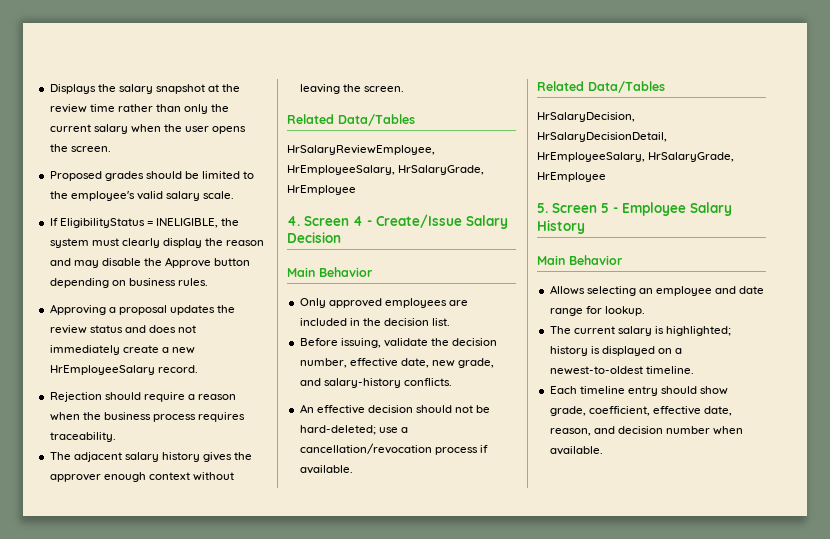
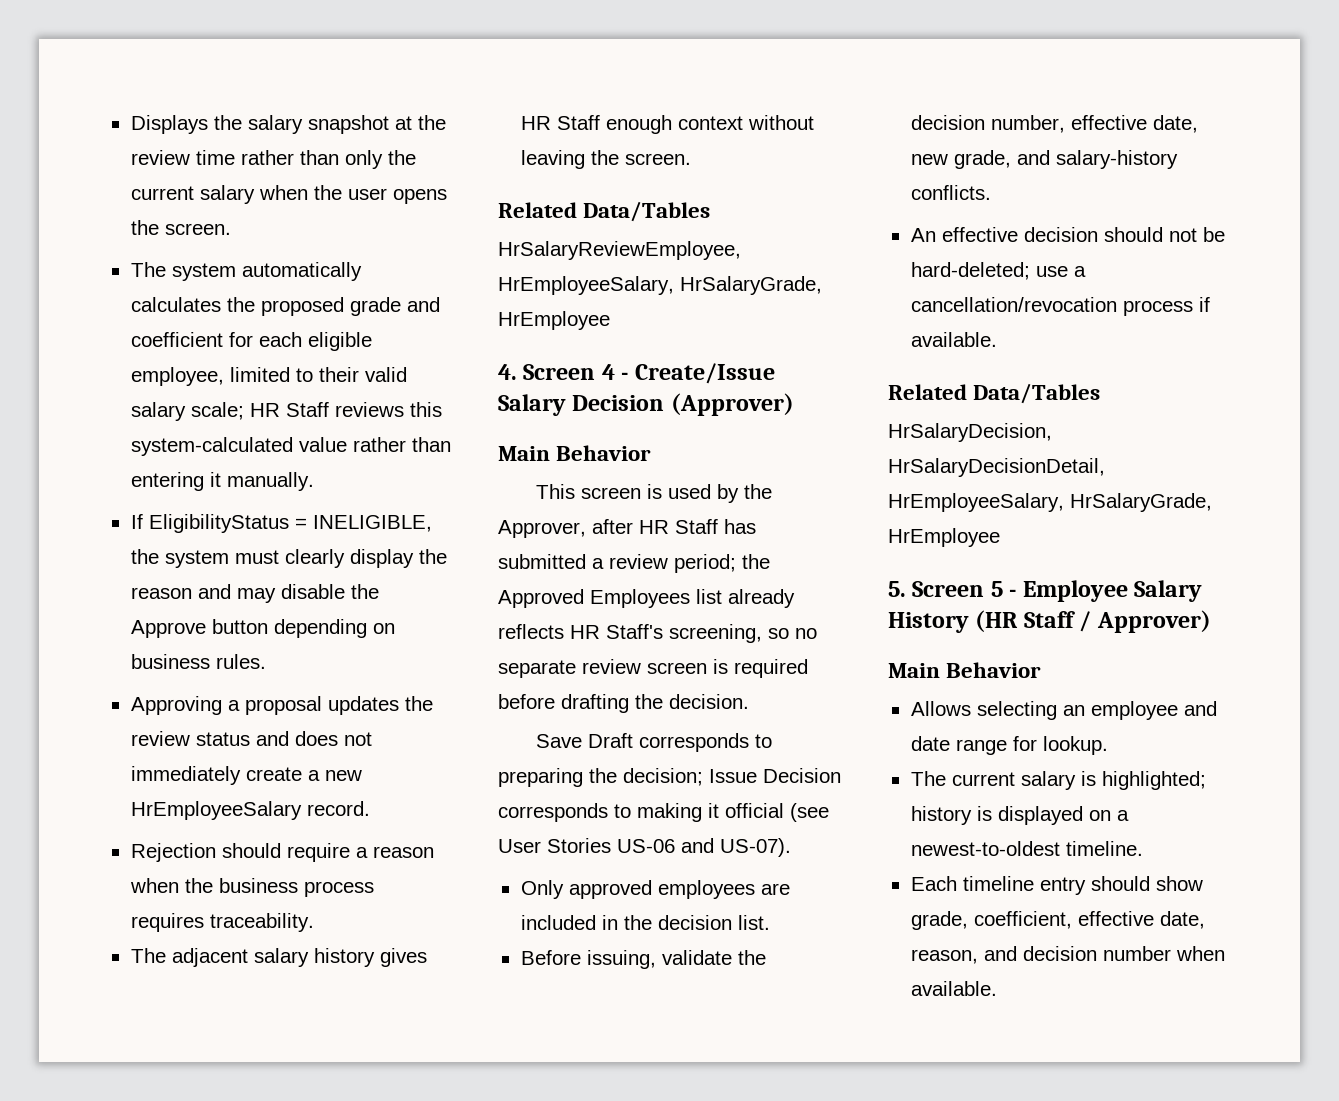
[49,171,255,181] [49,191,235,201] Proposed grades should be limited to the employee's valid salary scale. -> [130,262,362,281] [130,297,440,316] [130,332,372,351] [130,367,407,386] [130,402,442,421] [130,437,451,456] [130,472,314,491] The system automatically calculates the proposed grade and coefficient for each eligible employee, limited to their valid salary scale; HR Staff reviews this system-calculated value rather than entering it manually.
[234,452,253,460] [49,474,101,482] the approver -> [520,115,600,130] HR Staff
[287,267,373,277] // Main Behavior -> [670,393,794,416] [498,445,652,461] [536,484,773,503] [498,519,756,538] [498,554,770,573] [498,589,795,608] [498,624,817,643] [498,659,808,678] [498,694,749,713] [536,733,773,752] [498,768,841,787] [498,803,829,822] [498,838,791,857] (Approver) // Main Behavior // This screen is used by the Approver, after HR Staff has submitted a review period; the Approved Employees list already reflects HR Staff's screening, so no separate review screen is required before drafting the decision. // Save Draft corresponds to preparing the decision; Issue Decision corresponds to making it official (see User Stories US-06 and US-07).
(585, 227) none -> [975,610,1211,633] (HR Staff / Approver)

